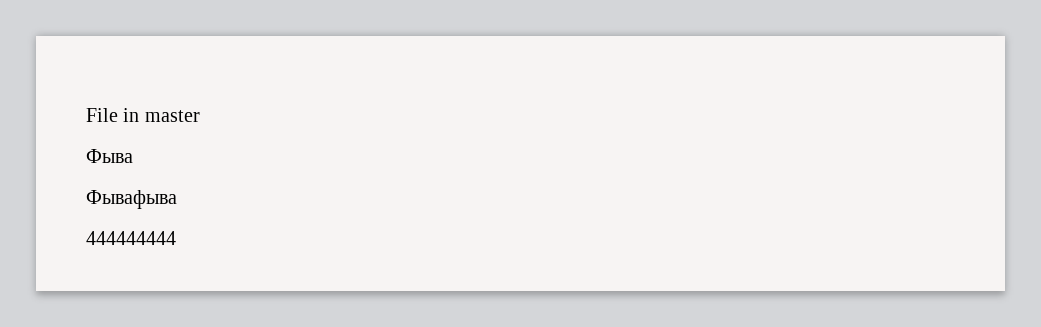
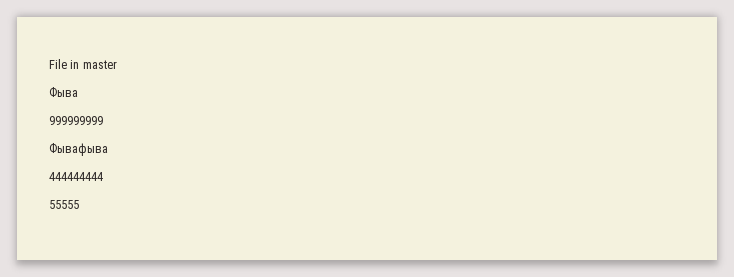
(133, 156) none -> [49,116,103,125] // 999999999
(176, 238) none -> [49,200,79,209] // 55555

